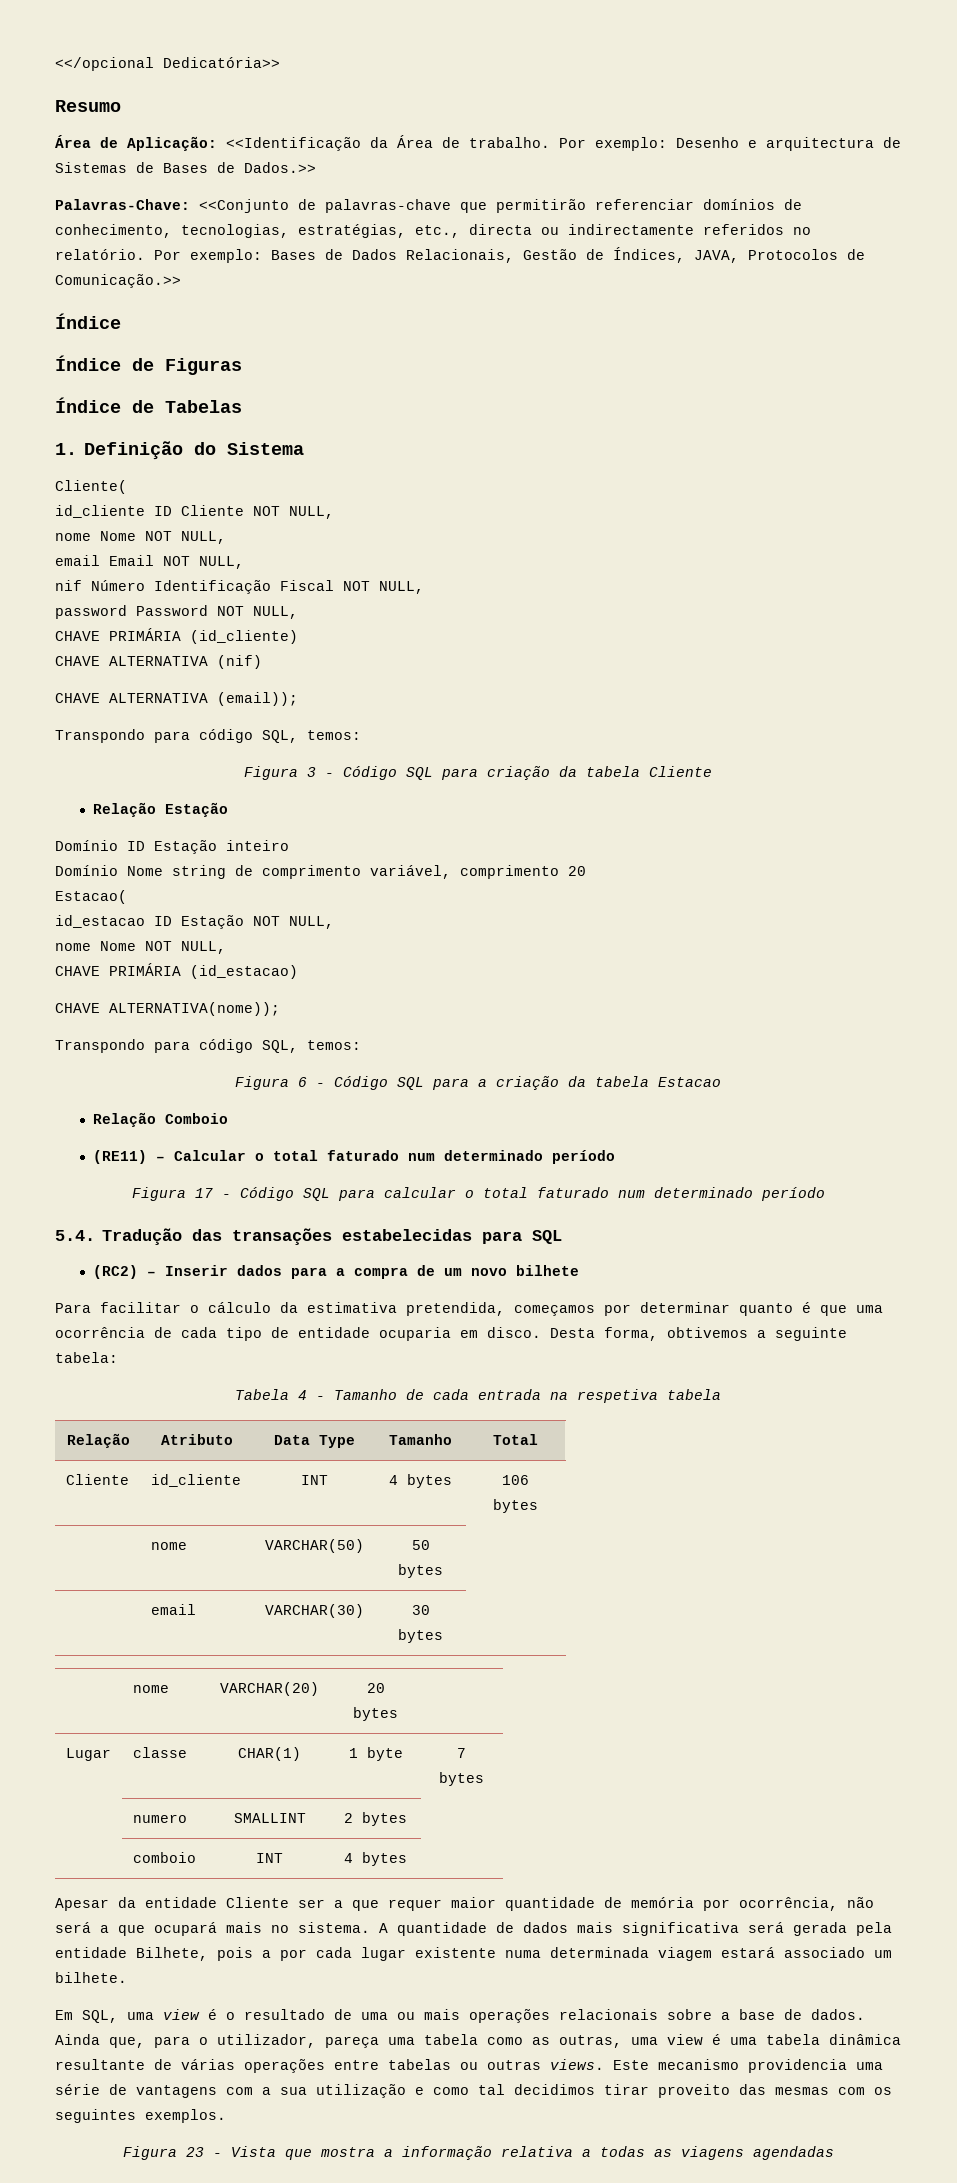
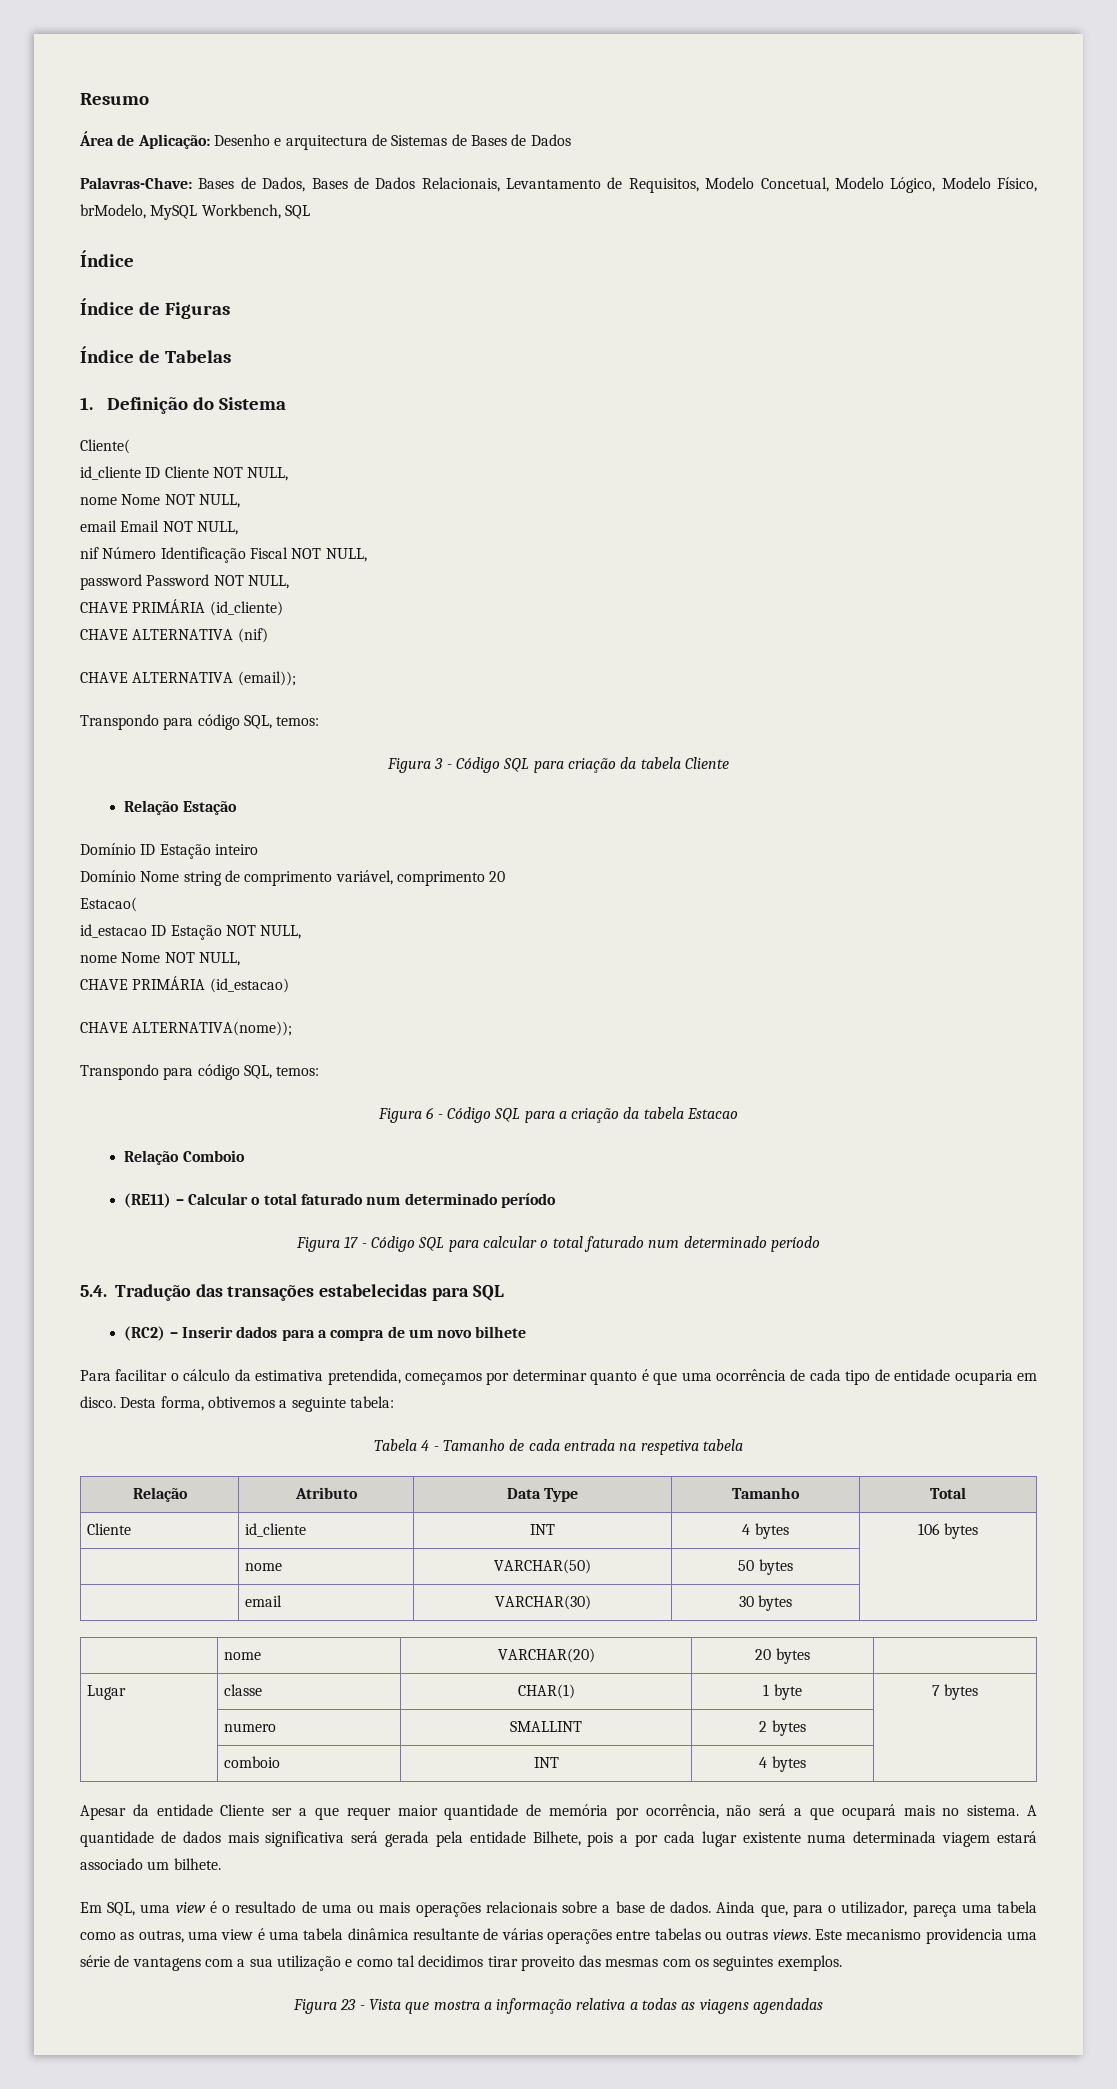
[55,57,280,71] <</opcional Dedicatória>> // -> (80, 99) none
[226,135,667,151] <<Identificação da Área de trabalho. Por exemplo: -> (210, 141) none
[244,162,316,173] Dados.>> -> [530,134,571,146] Dados
[199,199,802,213] [55,224,811,238] [55,247,865,263] [55,274,181,288] <<Conjunto de palavras-chave que permitirão referenciar domínios de conhecimento, tecnologias, estratégias, etc., directa ou indirectamente referidos no relatório. Por exemplo: Bases de Dados Relacionais, Gestão de Índices, JAVA, Protocolos de Comunicação.>> -> [198,177,1037,193] [80,204,310,220] Bases de Dados, Bases de Dados Relacionais, Levantamento de Requisitos, Modelo Concetual, Modelo Lógico, Modelo Físico, brModelo, MySQL Workbench, SQL

